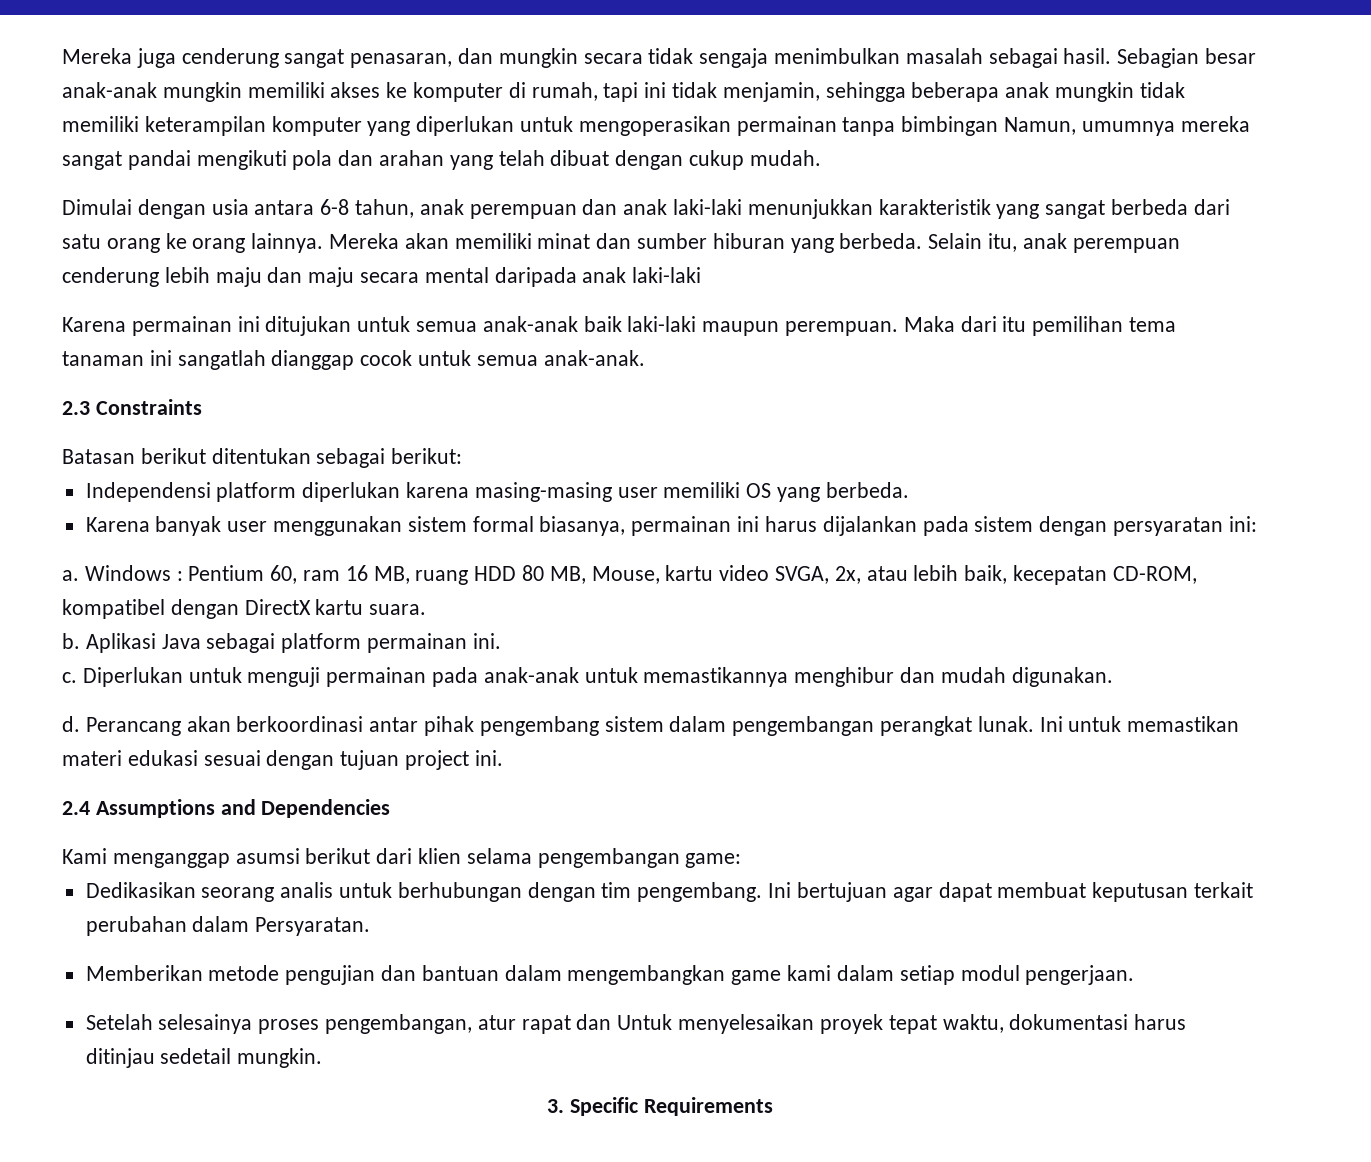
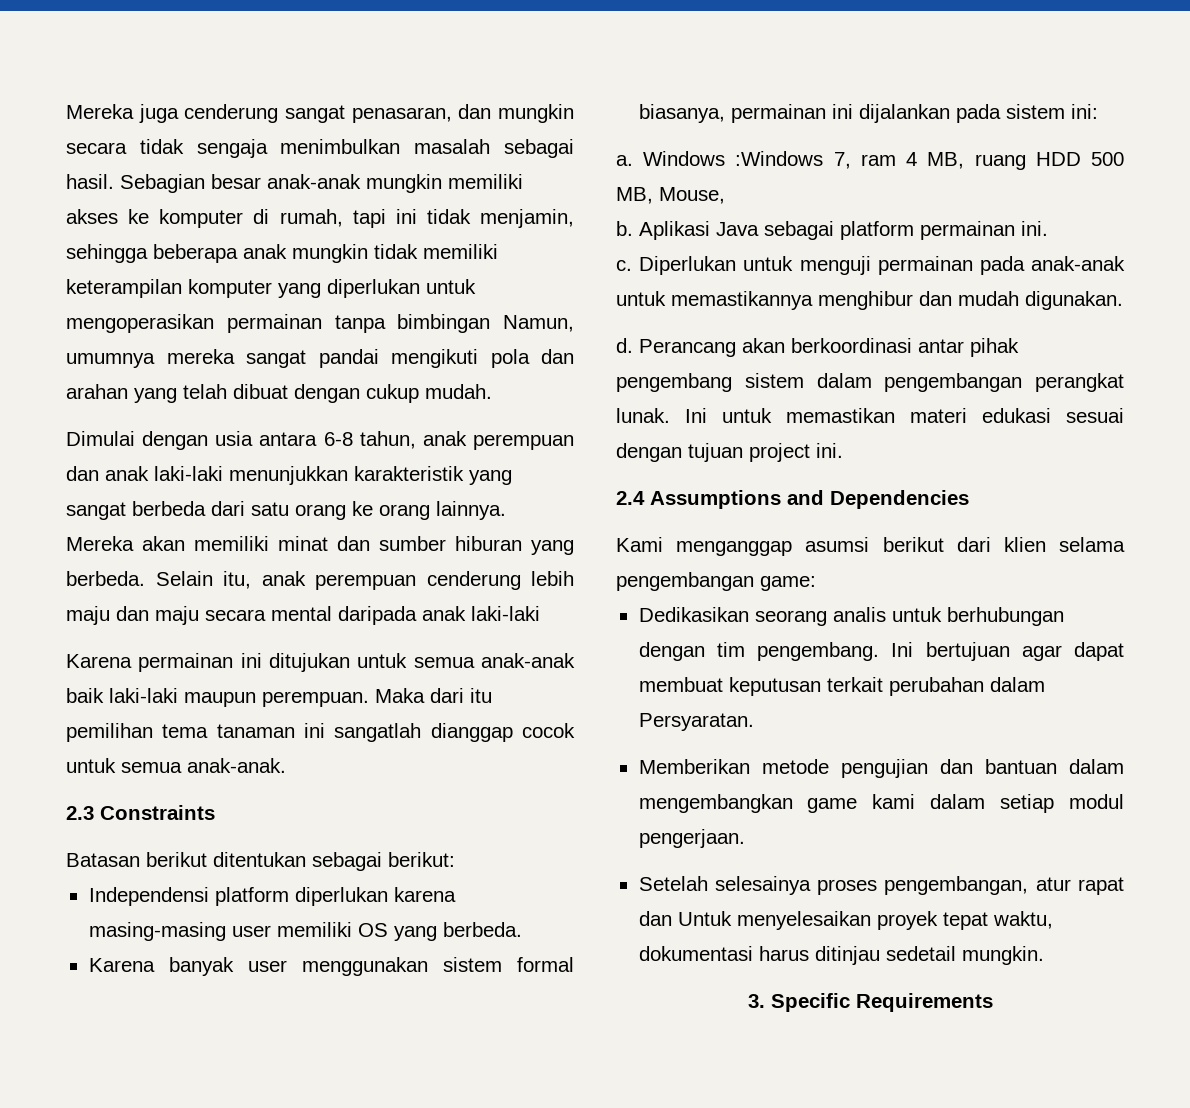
[764,516,817,532] harus -> (853, 111) none
[1039,516,1223,536] dengan persyaratan -> (1065, 111) none
[176,565,368,584] : Pentium 60, ram 16 -> [735,151,918,169] :Windows 7, ram 4
[522,565,545,581] 80 -> [1091,152,1124,166] 500
[665,565,1197,585] [62,599,427,619] kartu video SVGA, 2x, atau lebih baik, kecepatan CD-ROM, kompatibel dengan DirectX kartu suara. -> (725, 195) none

